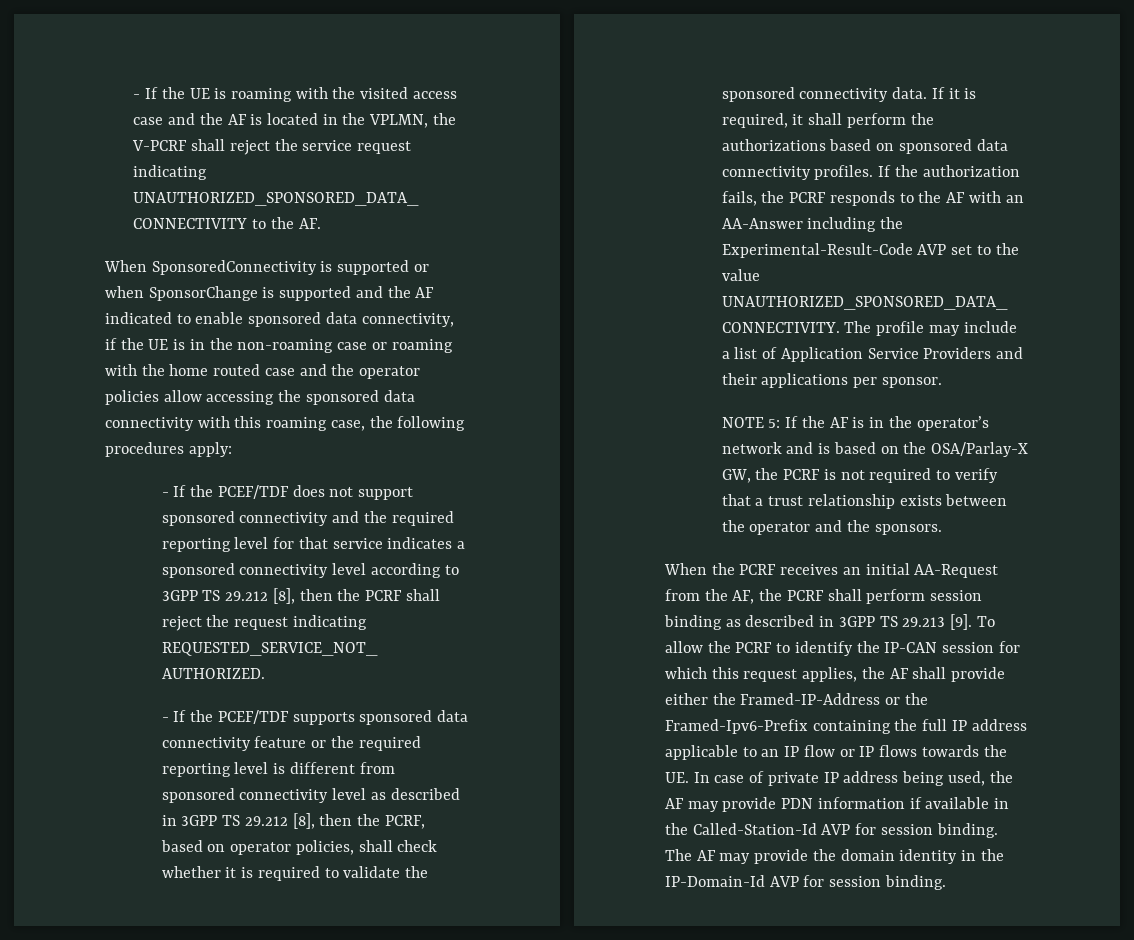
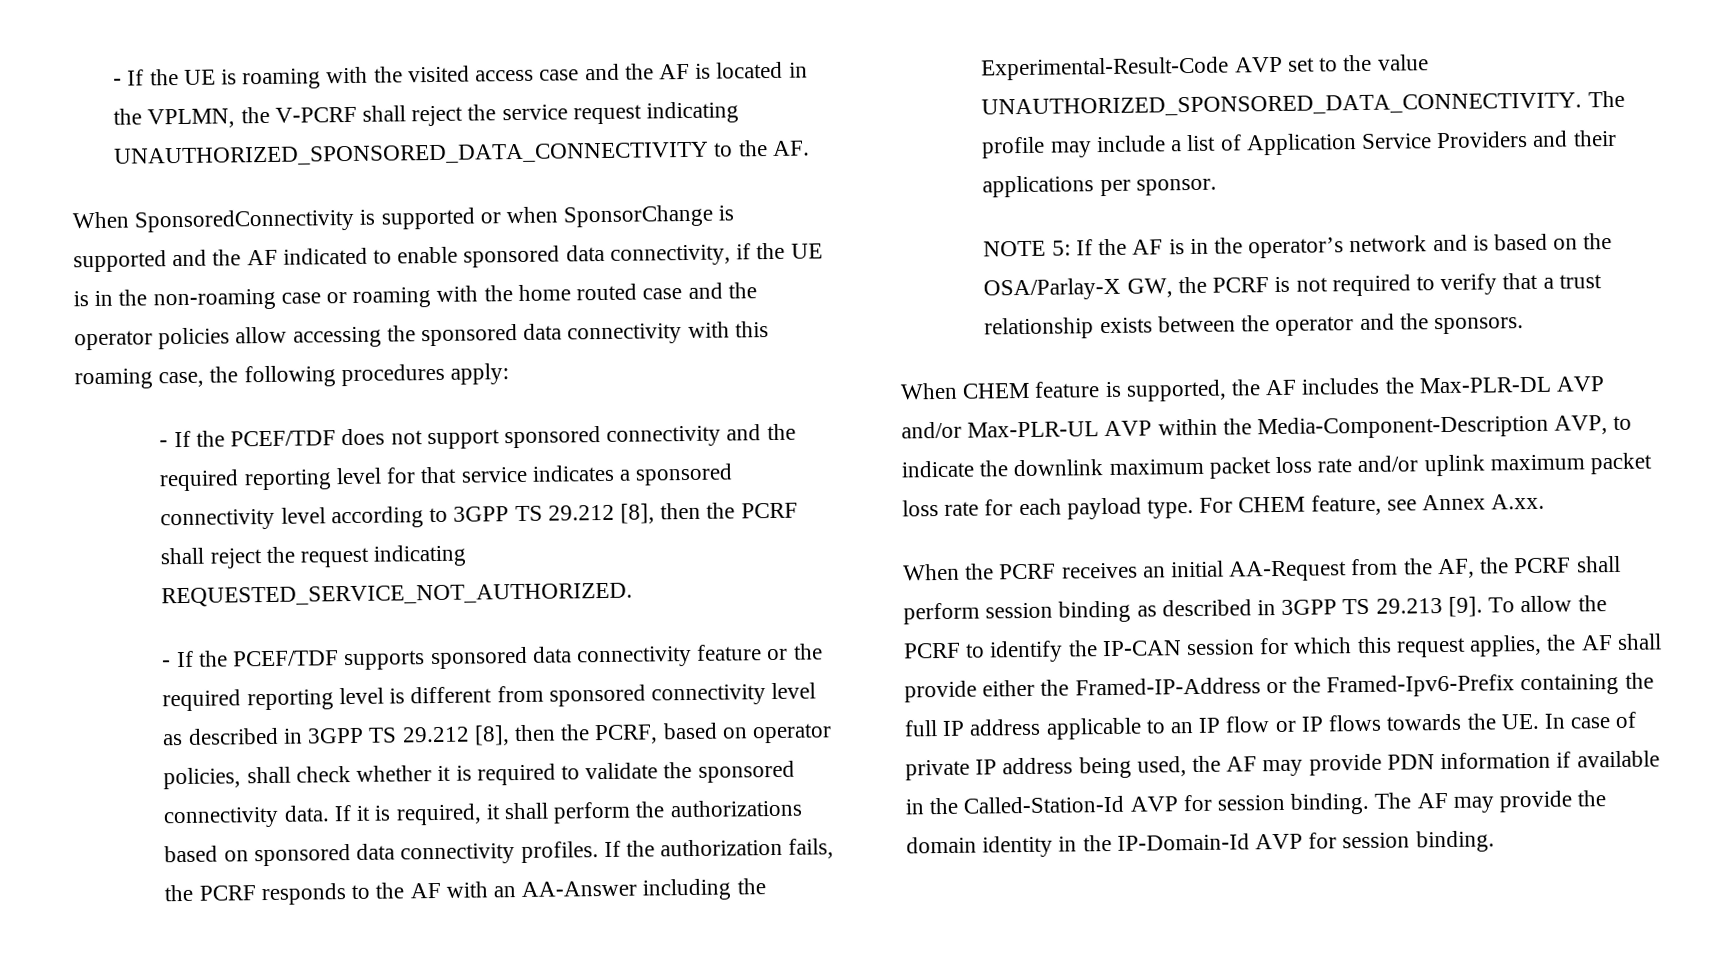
(942, 529) none -> [900,376,1606,402] [901,414,1633,440] [901,452,1653,479] [902,493,1546,520] // When CHEM feature is supported, the AF includes the Max-PLR-DL AVP and/or Max-PLR-UL AVP within the Media-Component-Description AVP, to indicate the downlink maximum packet loss rate and/or uplink maximum packet loss rate for each payload type. For CHEM feature, see Annex A.xx.

